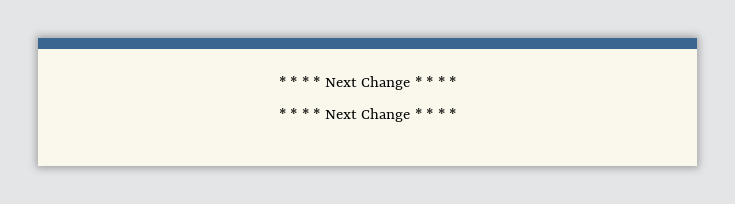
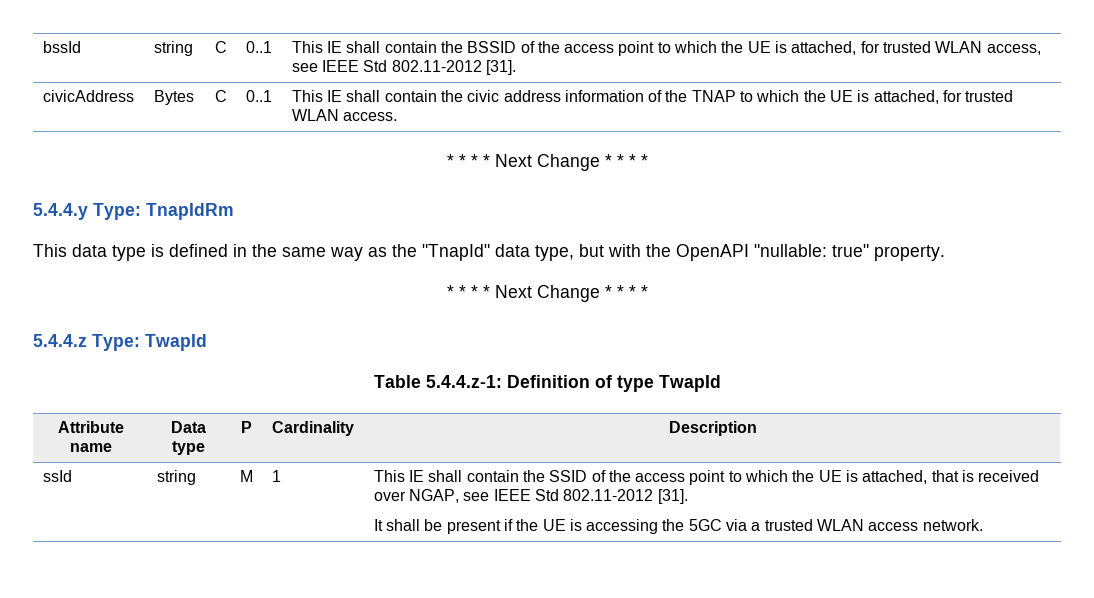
(278, 81) none -> [42,41,81,53] [153,41,193,56] [214,41,227,53] [245,41,272,53] [291,41,1041,56] [291,60,516,75] [42,90,134,102] [153,90,194,105] [214,90,227,102] [245,90,272,102] [291,90,1014,104] [291,109,397,121] bssId | string | C | 0..1 | This IE shall contain the BSSID of the access point to which the UE is attached, for trusted WLAN access, see IEEE Std 802.11-2012 [31]. // civicAddress | Bytes | C | 0..1 | This IE shall contain the civic address information of the TNAP to which the UE is attached, for trusted WLAN access. //
(457, 81) none -> [33,203,234,220] [33,244,945,261] // 5.4.4.y Type: TnapIdRm // This data type is defined in the same way as the "TnapId" data type, but with the OpenAPI "nullable: true" property.
(457, 113) none -> [33,334,207,351] [373,375,721,392] [57,421,124,433] [69,443,112,452] [171,421,206,433] [172,441,205,455] [240,421,252,433] [271,421,354,436] [668,421,757,436] [42,470,72,482] [156,470,196,485] [239,470,253,482] [271,470,281,482] [373,470,1040,485] [373,489,688,504] [373,519,983,534] // 5.4.4.z Type: TwapId // Table 5.4.4.z-1: Definition of type TwapId // Attribute name | Data type | P | Cardinality | Description // ssId | string | M | 1 | This IE shall contain the SSID of the access point to which the UE is attached, that is received over NGAP, see IEEE Std 802.11-2012 [31]. // It shall be present if the UE is accessing the 5GC via a trusted WLAN access network.

